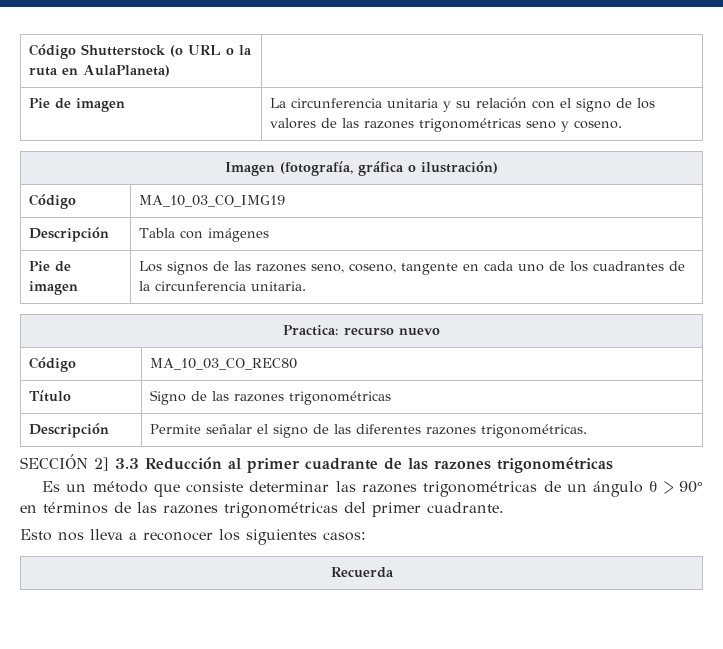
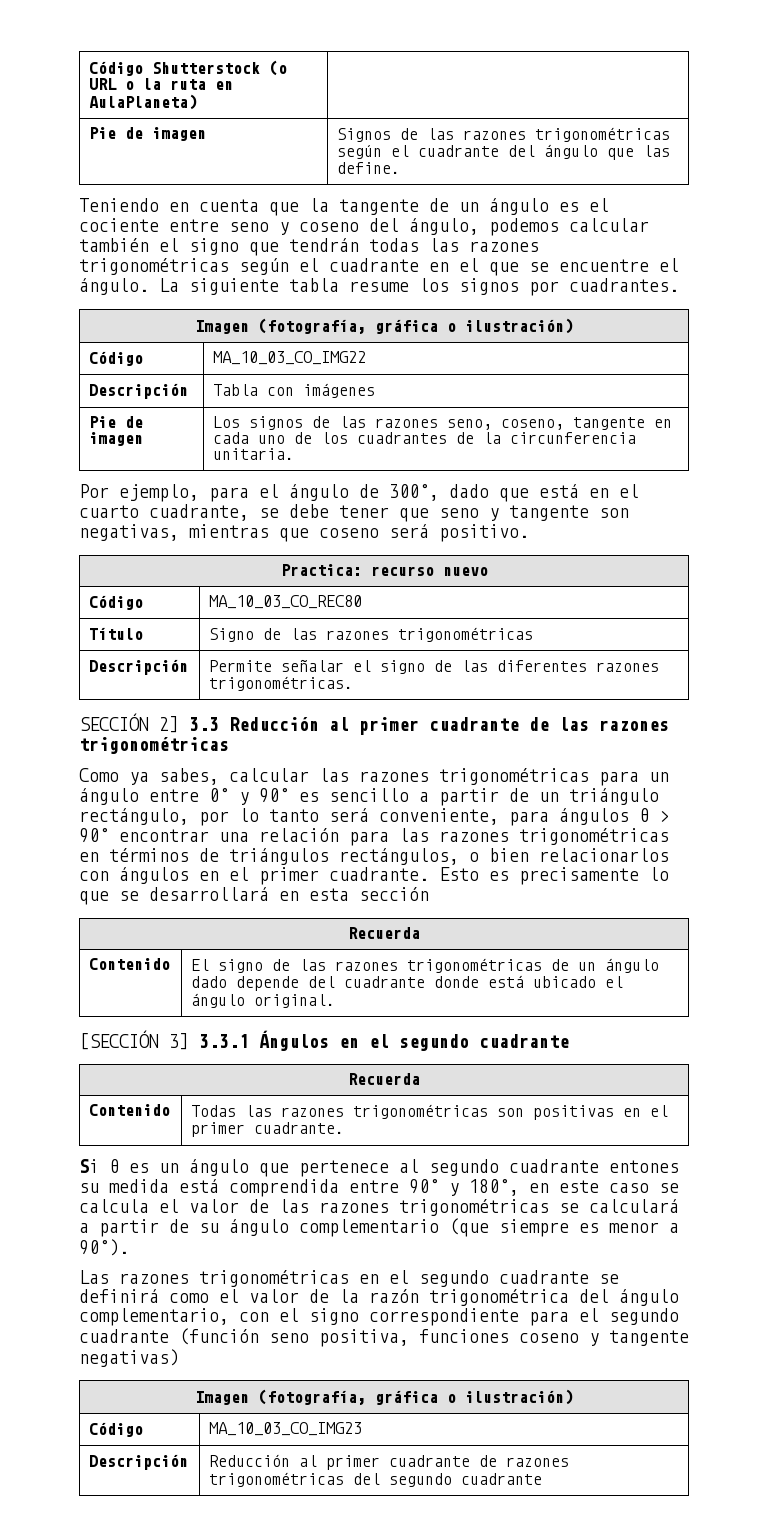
[269,97,655,112] [269,118,622,132] [225,161,498,176] [28,194,76,209] [138,195,285,207] La circunferencia unitaria y su relación con el signo de los valores de las razones trigonométricas seno y coseno. // Imagen (fotografía, gráfica o ilustración) // Código | MA_10_03_CO_IMG19 -> [337,127,671,142] [337,144,671,160] [337,162,401,174] [79,198,609,216] [79,218,649,236] [79,238,539,256] [79,258,679,276] [79,278,679,296] [194,318,573,334] [89,351,144,366] [213,351,367,365] Signos de las razones trigonométricas según el cuadrante del ángulo que las define. // Teniendo en cuenta que la tangente de un ángulo es el cociente entre seno y coseno del ángulo, podemos calcular también el signo que tendrán todas las razones trigonométricas según el cuadrante en el que se encuentre el ángulo. La siguiente tabla resume los signos por cuadrantes. // Imagen (fotografía, gráfica o ilustración) // Código | MA_10_03_CO_IMG22
(306, 286) none -> [79,484,639,502] [79,504,629,522] [79,524,529,542] // Por ejemplo, para el ángulo de 300°, dado que está en el cuarto cuadrante, se debe tener que seno y tangente son negativas, mientras que coseno será positivo.
[42,481,330,497] Es un método que consiste determinar -> [79,768,669,786] [79,788,659,806] [79,808,669,826] [79,828,669,846] [79,848,669,865] [79,867,669,885] [79,887,429,905] [348,927,420,939] [89,958,171,970] [191,959,291,973] Como ya sabes, calcular las razones trigonométricas para un ángulo entre 0° y 90° es sencillo a partir de un triángulo rectángulo, por lo tanto será conveniente, para ángulos θ > 90° encontrar una relación para las razones trigonométricas en términos de triángulos rectángulos, o bien relacionarlos con ángulos en el primer cuadrante. Esto es precisamente lo que se desarrollará en esta sección // Recuerda // Contenido | El signo de
[649,481,703,494] [20,502,504,518] [20,529,366,545] [330,567,394,578] θ > 90° en términos de las razones trigonométricas del primer cuadrante. // Esto nos lleva a reconocer los siguientes casos: // Recuerda -> [191,975,624,991] [191,993,336,1008] [79,1030,569,1051] [348,1073,420,1085] [89,1104,171,1116] [191,1104,669,1120] [191,1122,345,1137] [79,1159,679,1177] [79,1179,679,1197] [79,1199,679,1216] [79,1218,679,1237] [79,1239,129,1256] [79,1270,619,1287] [79,1289,679,1306] [79,1308,679,1326] [79,1328,689,1347] [79,1349,179,1367] [194,1389,573,1405] [89,1422,144,1437] [209,1422,363,1436] [89,1454,189,1470] [209,1454,570,1470] [209,1472,543,1487] dado depende del cuadrante donde está ubicado el ángulo original. // [SECCIÓN 3] 3.3.1 Ángulos en el segundo cuadrante // Recuerda // Contenido | Todas las razones trigonométricas son positivas en el primer cuadrante. // Si θ es un ángulo que pertenece al segundo cuadrante entones su medida está comprendida entre 90° y 180°, en este caso se calcula el valor de las razones trigonométricas se calculará a partir de su ángulo complementario (que siempre es menor a 90°). // Las razones trigonométricas en el segundo cuadrante se definirá como el valor de la razón trigonométrica del ángulo complementario, con el signo correspondiente para el segundo cuadrante (función seno positiva, funciones coseno y tangente negativas) // Imagen (fotografía, gráfica o ilustración) // Código | MA_10_03_CO_IMG23 // Descripción | Reducción al primer cuadrante de razones trigonométricas del segundo cuadrante

